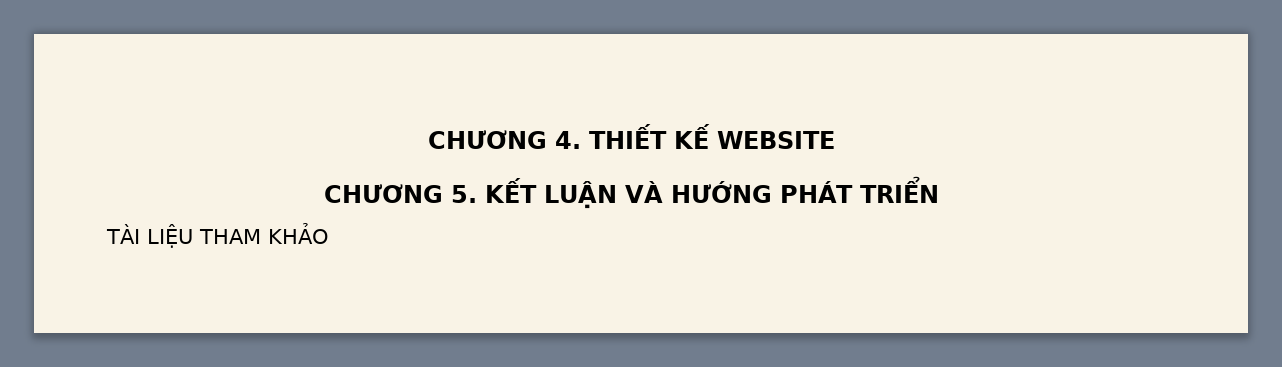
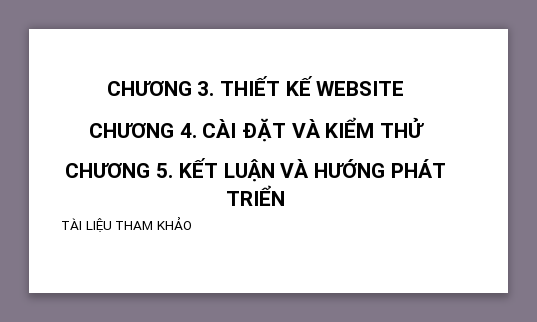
[428,130,581,149] CHƯƠNG 4. -> [106,81,215,96] CHƯƠNG 3.
(835, 140) none -> [88,117,425,142] // CHƯƠNG 4. CÀI ĐẶT VÀ KIỂM THỬ

